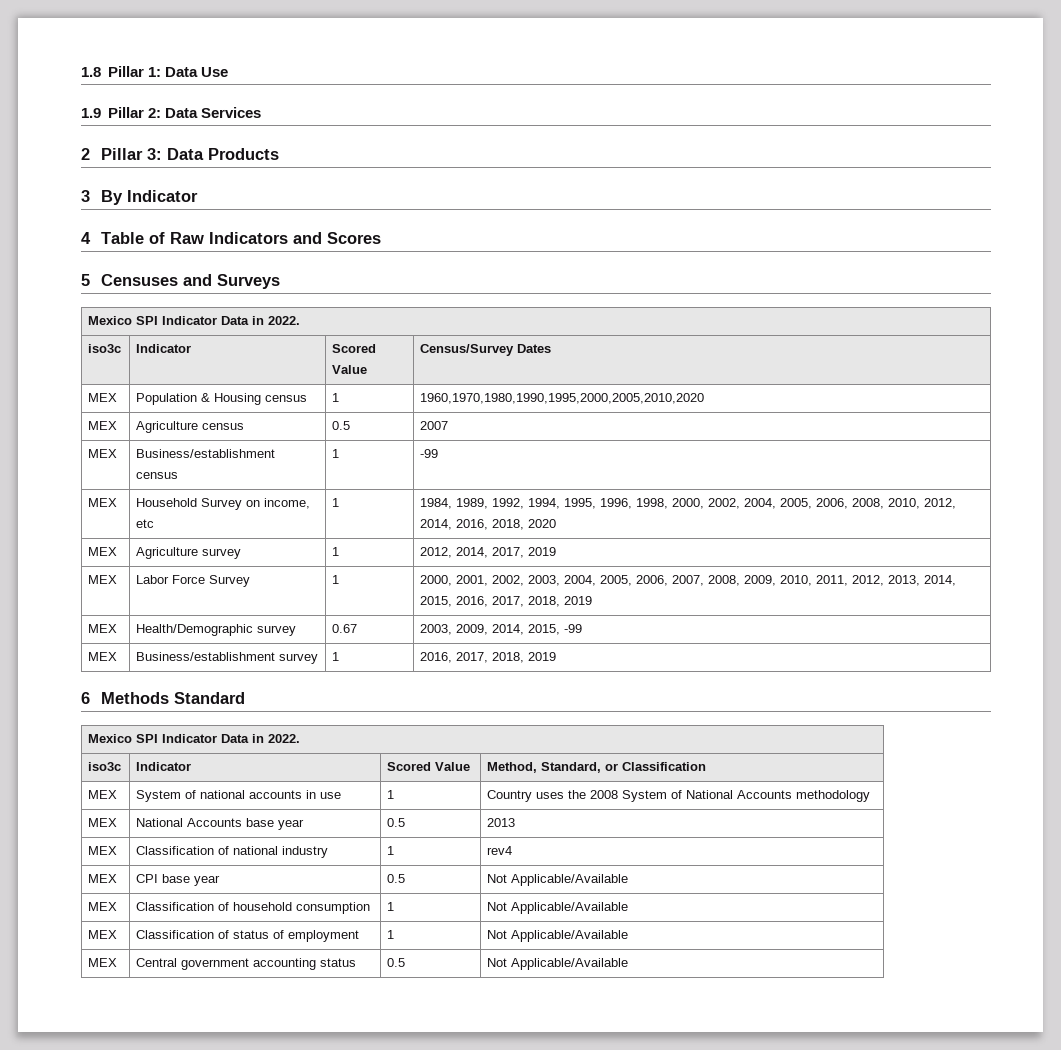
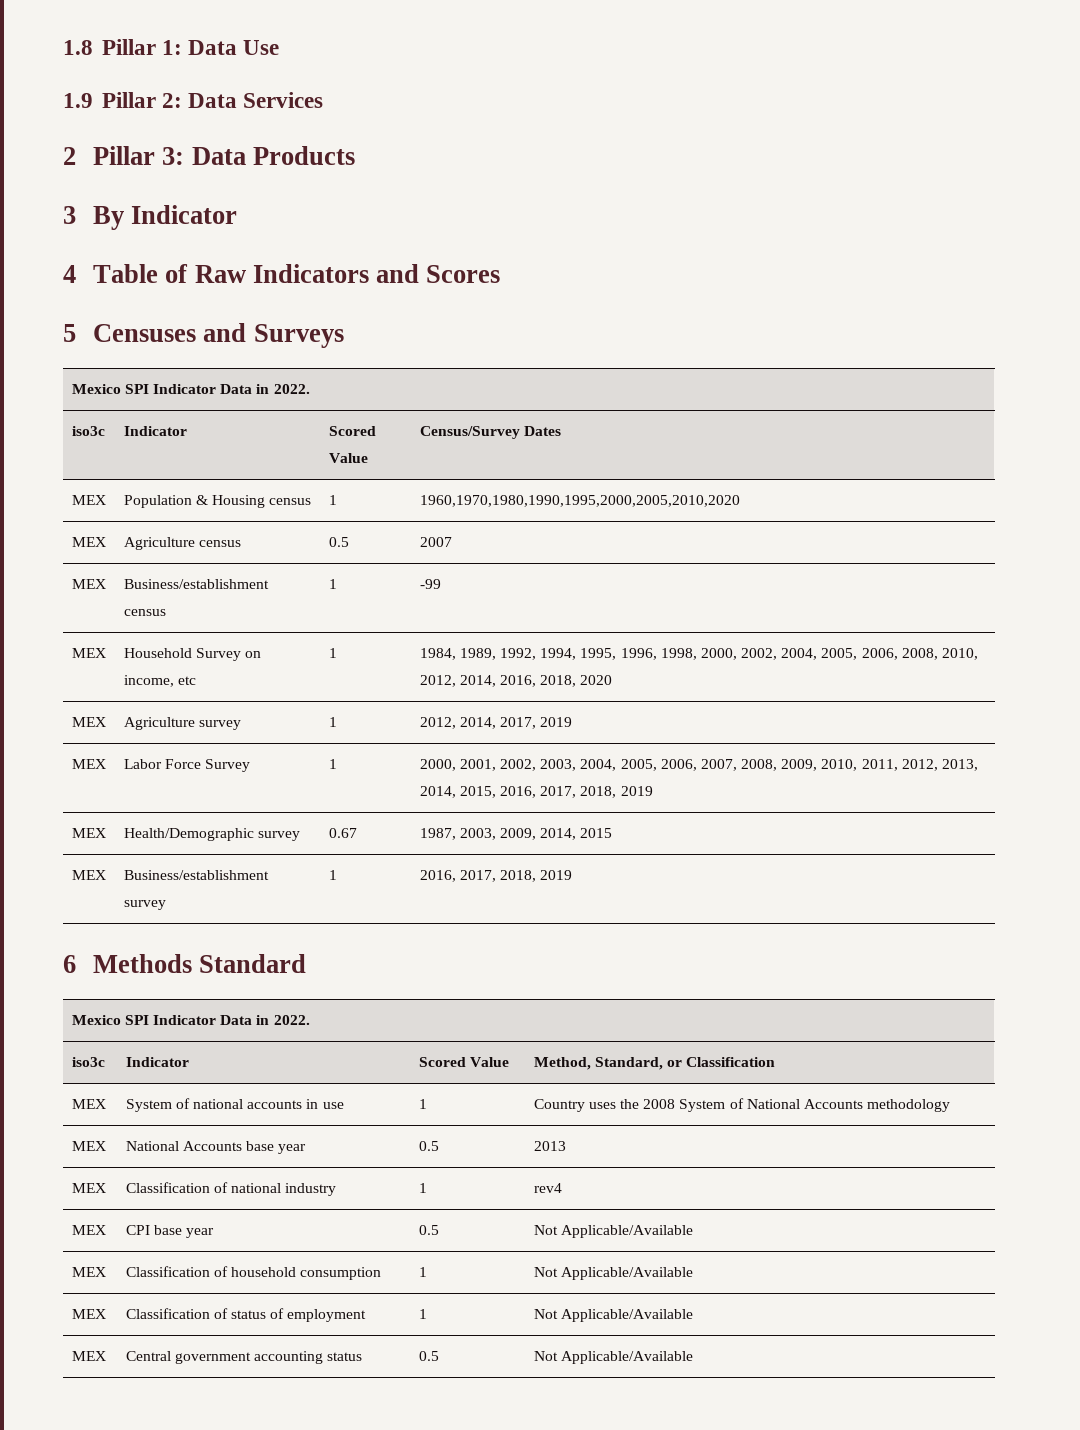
(358, 628) none -> [419,828,456,840] 1987,
[528,624,583,635] 2015, -99 -> [580,828,613,838] 2015

